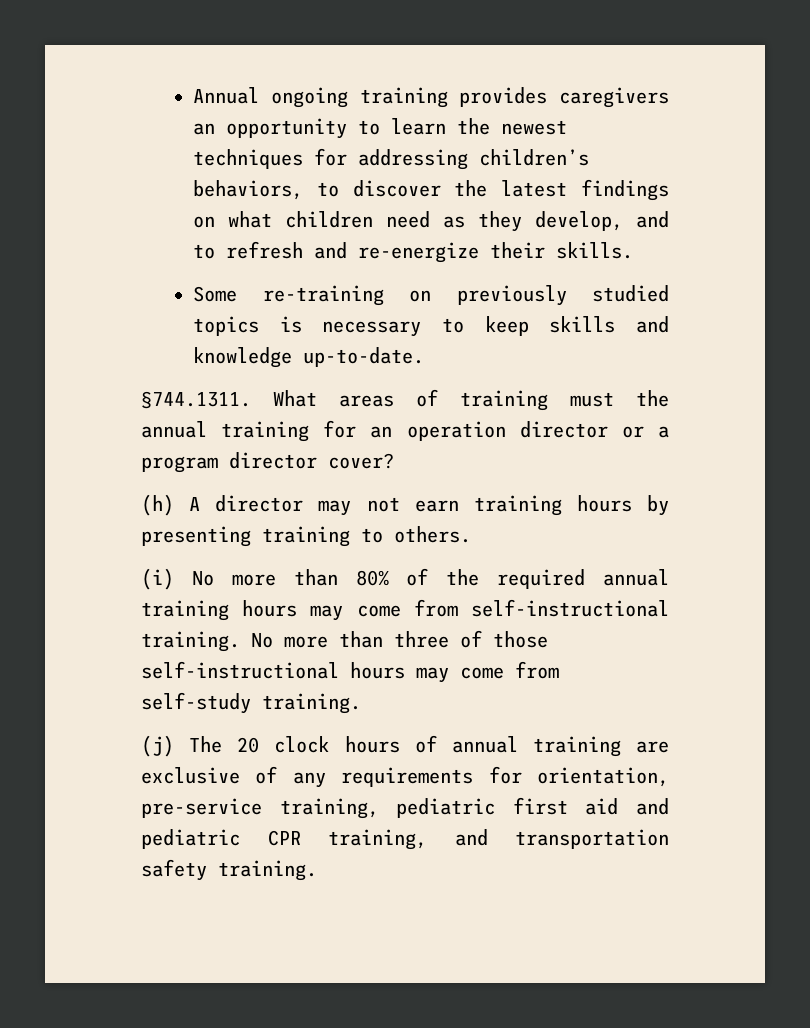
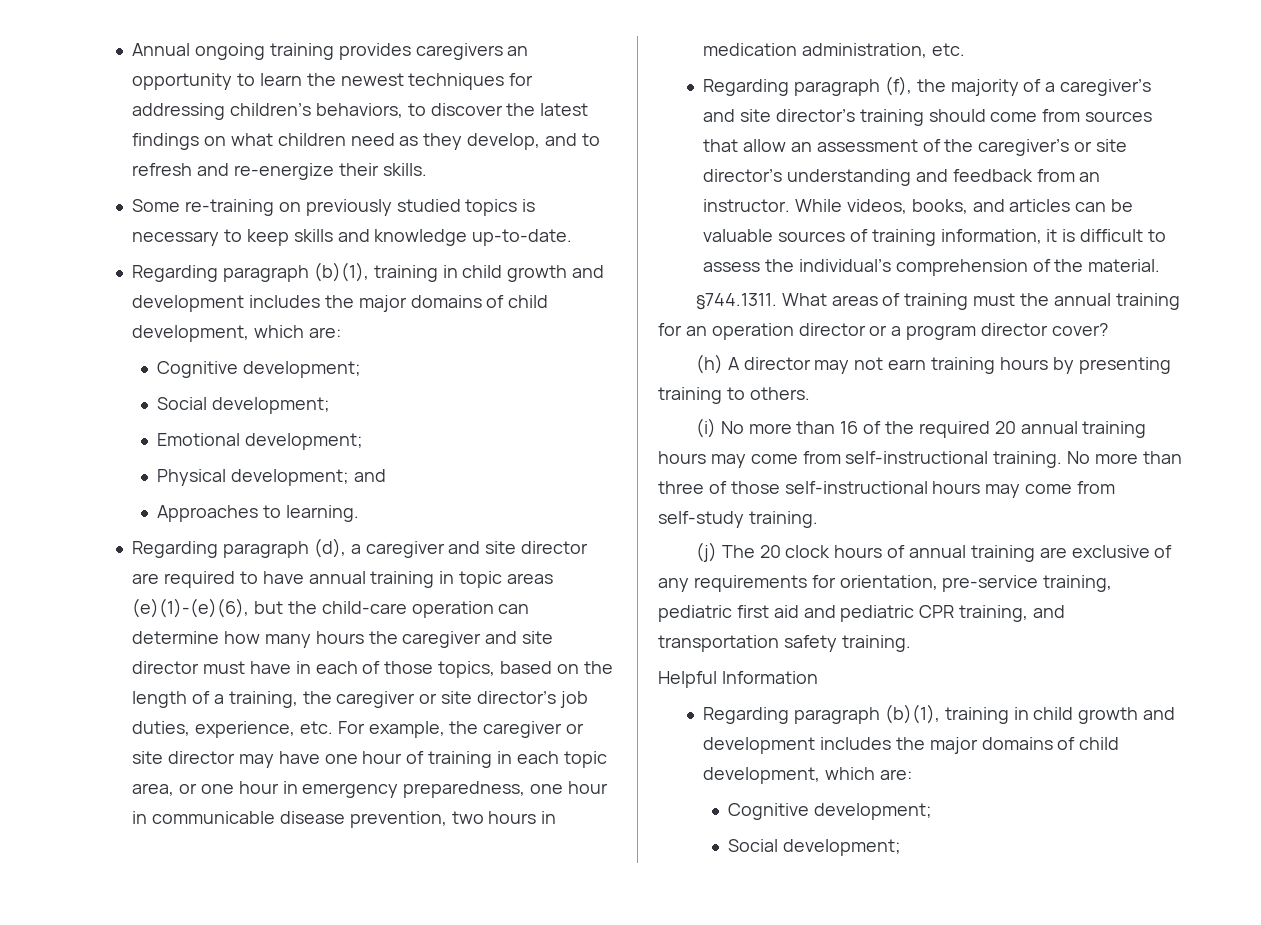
(424, 357) none -> [132,262,605,282] [132,295,549,312] [132,325,341,342] [157,361,362,378] [157,397,331,414] [157,433,364,450] [157,469,387,486] [157,505,360,522] [132,538,589,558] [132,571,553,588] [132,598,530,618] [132,631,554,648] [132,661,613,678] [132,691,588,708] [132,721,585,738] [132,751,607,768] [132,781,608,798] [132,811,557,828] [703,43,965,58] [703,76,1152,96] [703,109,1153,126] [703,139,1127,156] [703,169,1101,186] [703,199,1134,214] [703,229,1166,246] [703,259,1161,276] // Regarding paragraph (b)(1), training in child growth and development includes the major domains of child development, which are: // Cognitive development; // Social development; // Emotional development; // Physical development; and // Approaches to learning. // Regarding paragraph (d), a caregiver and site director are required to have annual training in topic areas (e)(1)-(e)(6), but the child-care operation can determine how many hours the caregiver and site director must have in each of those topics, based on the length of a training, the caregiver or site director’s job duties, experience, etc. For example, the caregiver or site director may have one hour of training in each topic area, or one hour in emergency preparedness, one hour in communicable disease prevention, two hours in medication administration, etc. // Regarding paragraph (f), the majority of a caregiver’s and site director’s training should come from sources that allow an assessment of the caregiver’s or site director’s understanding and feedback from an instructor. While videos, books, and articles can be valuable sources of training information, it is difficult to assess the individual’s comprehension of the material.
[355,570,389,586] 80% -> [840,421,859,434] 16
(586, 579) none -> [994,421,1016,434] 20
(317, 870) none -> [658,671,818,688] [703,704,1176,724] [703,737,1120,754] [703,767,912,784] [728,803,933,820] [728,839,902,856] // Helpful Information // Regarding paragraph (b)(1), training in child growth and development includes the major domains of child development, which are: // Cognitive development; // Social development;

